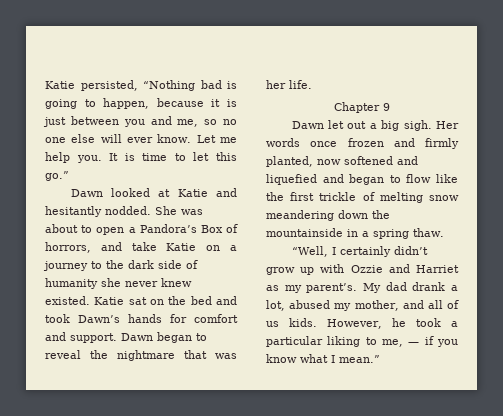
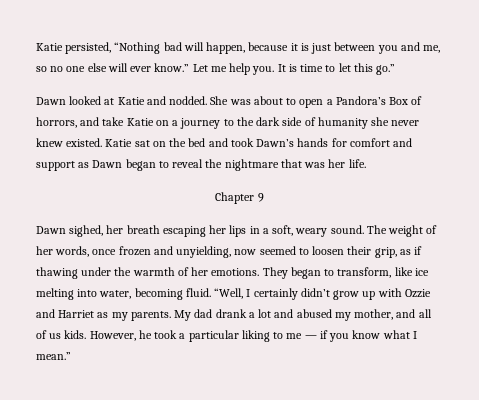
[227,81,237,89] [45,99,96,109] is going to -> [183,42,204,51] will
[157,134,192,143] know. -> [154,63,190,72] know.”
[45,206,102,217] hesitantly -> (166, 100) none
[70,333,117,343] support. -> [36,161,90,171] support as
[328,120,459,131] [266,138,459,149] [266,156,418,167] [266,174,458,185] [266,192,459,203] [266,210,390,221] [266,228,444,239] let out a big sigh. Her words once frozen and firmly planted, now softened and liquefied and began to flow like the first trickle of melting snow meandering down the mountainside in a spring thaw. // -> [69,225,438,237] [36,246,423,258] [36,267,429,279] [36,288,211,300] sighed, her breath escaping her lips in a soft, weary sound. The weight of her words, once frozen and unyielding, now seemed to loosen their grip, as if thawing under the warmth of her emotions. They began to transform, like ice melting into water, becoming fluid.
[306,283,358,293] parent’s. -> [130,311,171,321] parents.
[266,300,285,311] lot, -> [258,309,294,318] lot and
[382,339,403,347] me, -> [286,333,303,339] me

